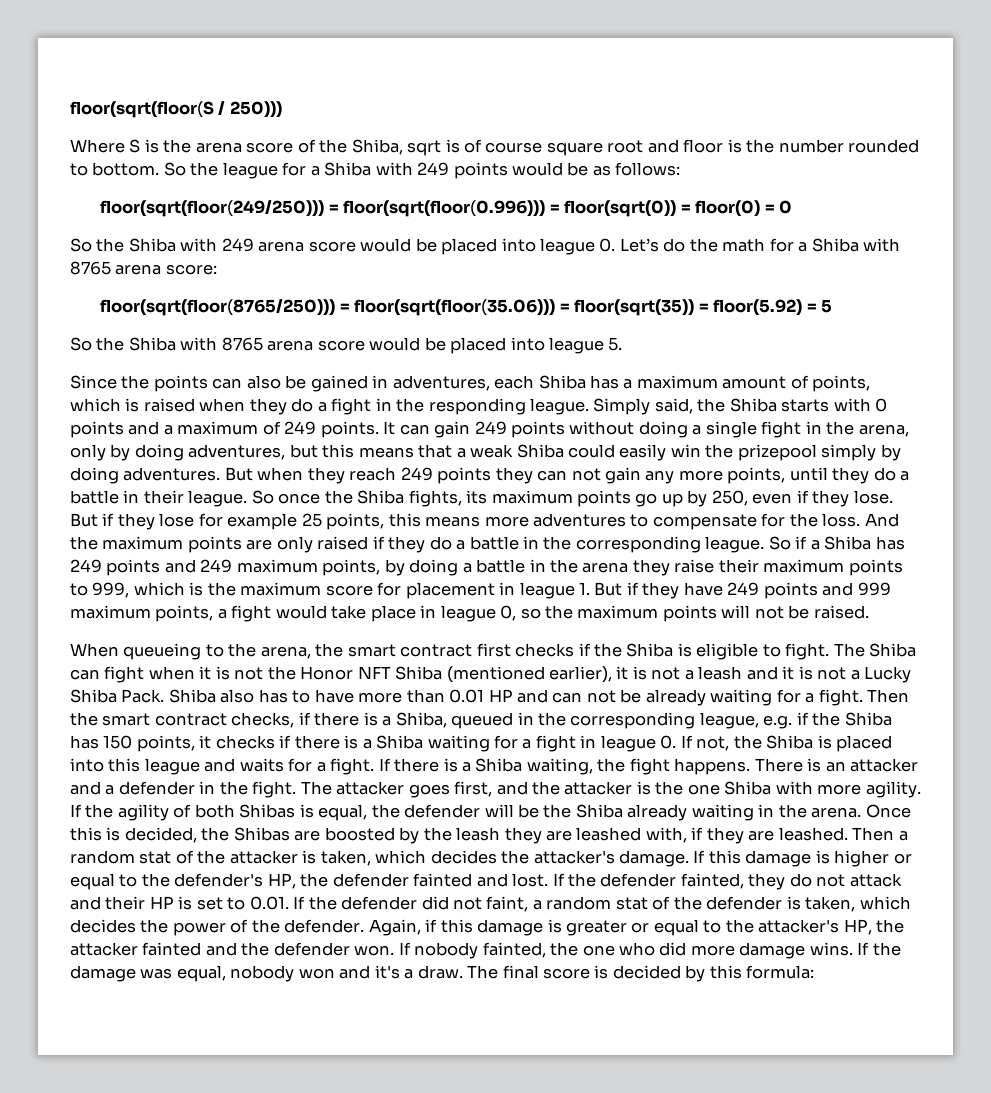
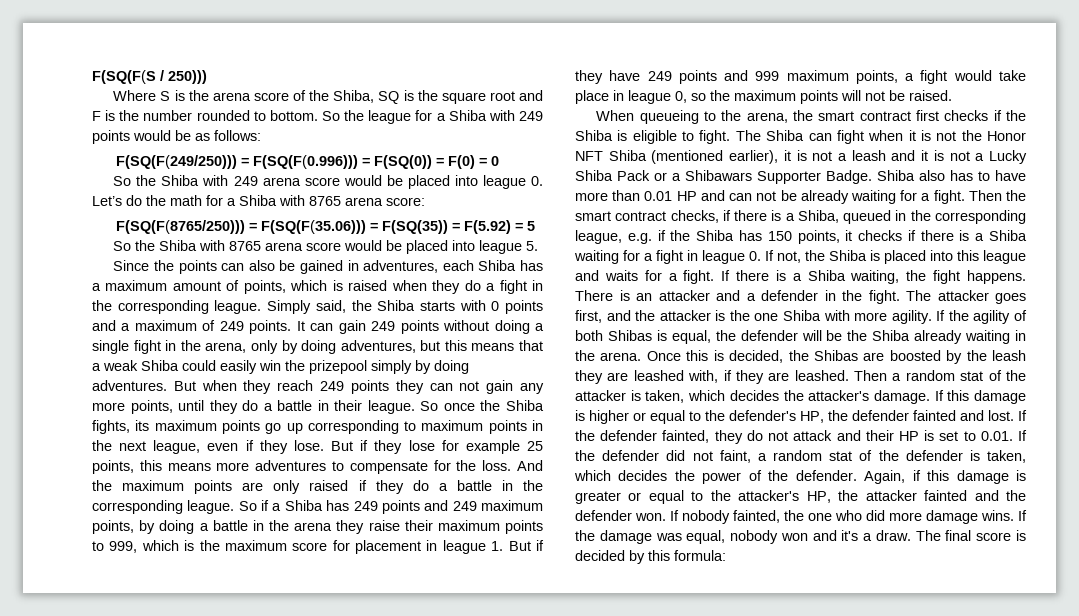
[70,101,214,118] floor(sqrt(floor(S -> [92,70,156,84] F(SQ(F(S
[407,139,543,156] sqrt is of course -> [378,90,438,104] SQ is the
[683,139,724,153] floor -> [92,111,101,121] F
[100,200,761,217] floor(sqrt(floor(249/250))) = floor(sqrt(floor(0.996))) = floor(sqrt(0)) = floor(0) -> [116,155,476,169] F(SQ(F(249/250))) = F(SQ(F(0.996))) = F(SQ(0)) = F(0)
[100,299,803,316] floor(sqrt(floor(8765/250))) = floor(sqrt(floor(35.06))) = floor(sqrt(35)) = floor(5.92) -> [116,220,512,234] F(SQ(F(8765/250))) = F(SQ(F(35.06))) = F(SQ(35)) = F(5.92)
[428,398,526,415] responding -> [117,300,209,314] corresponding
[687,490,748,507] by 250, -> [307,420,544,434] [92,440,201,454] corresponding to maximum points in the next league,
[121,689,165,703] Pack. -> [617,170,872,184] Pack or a Shibawars Supporter Badge.

